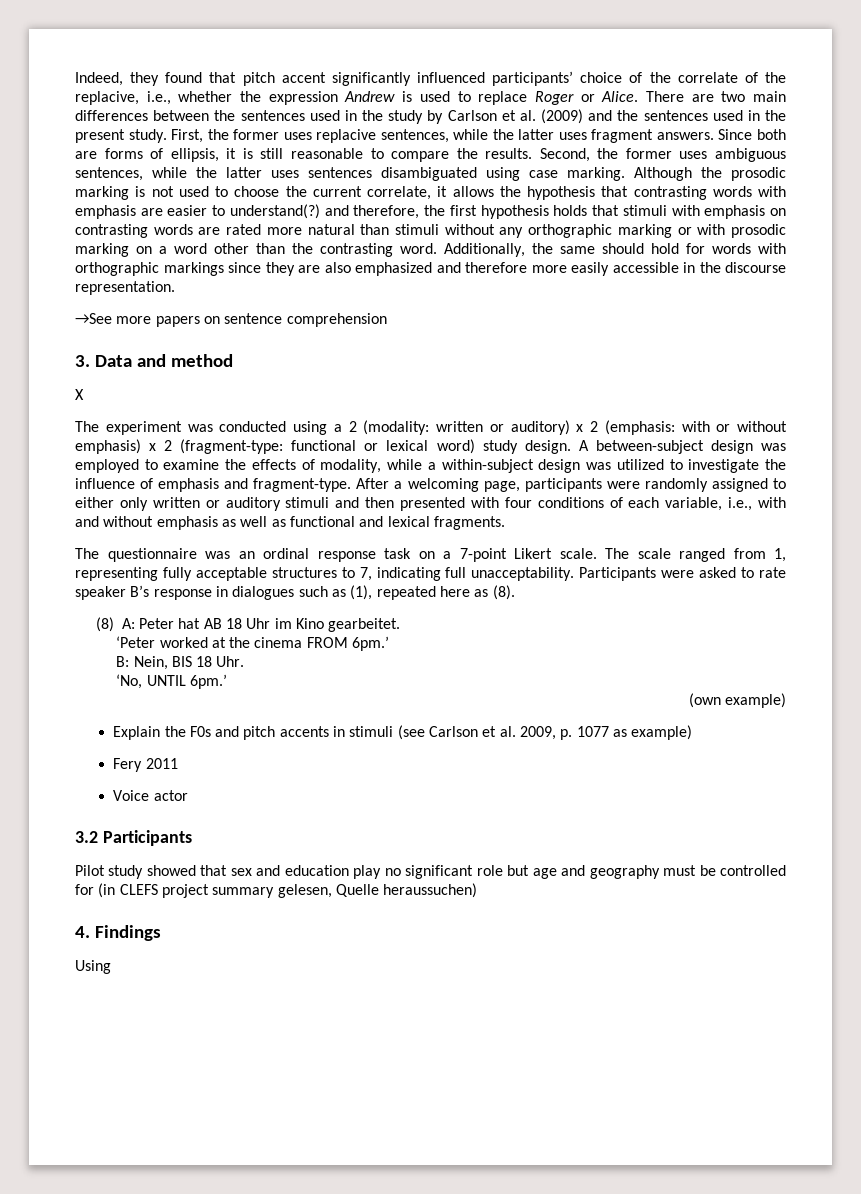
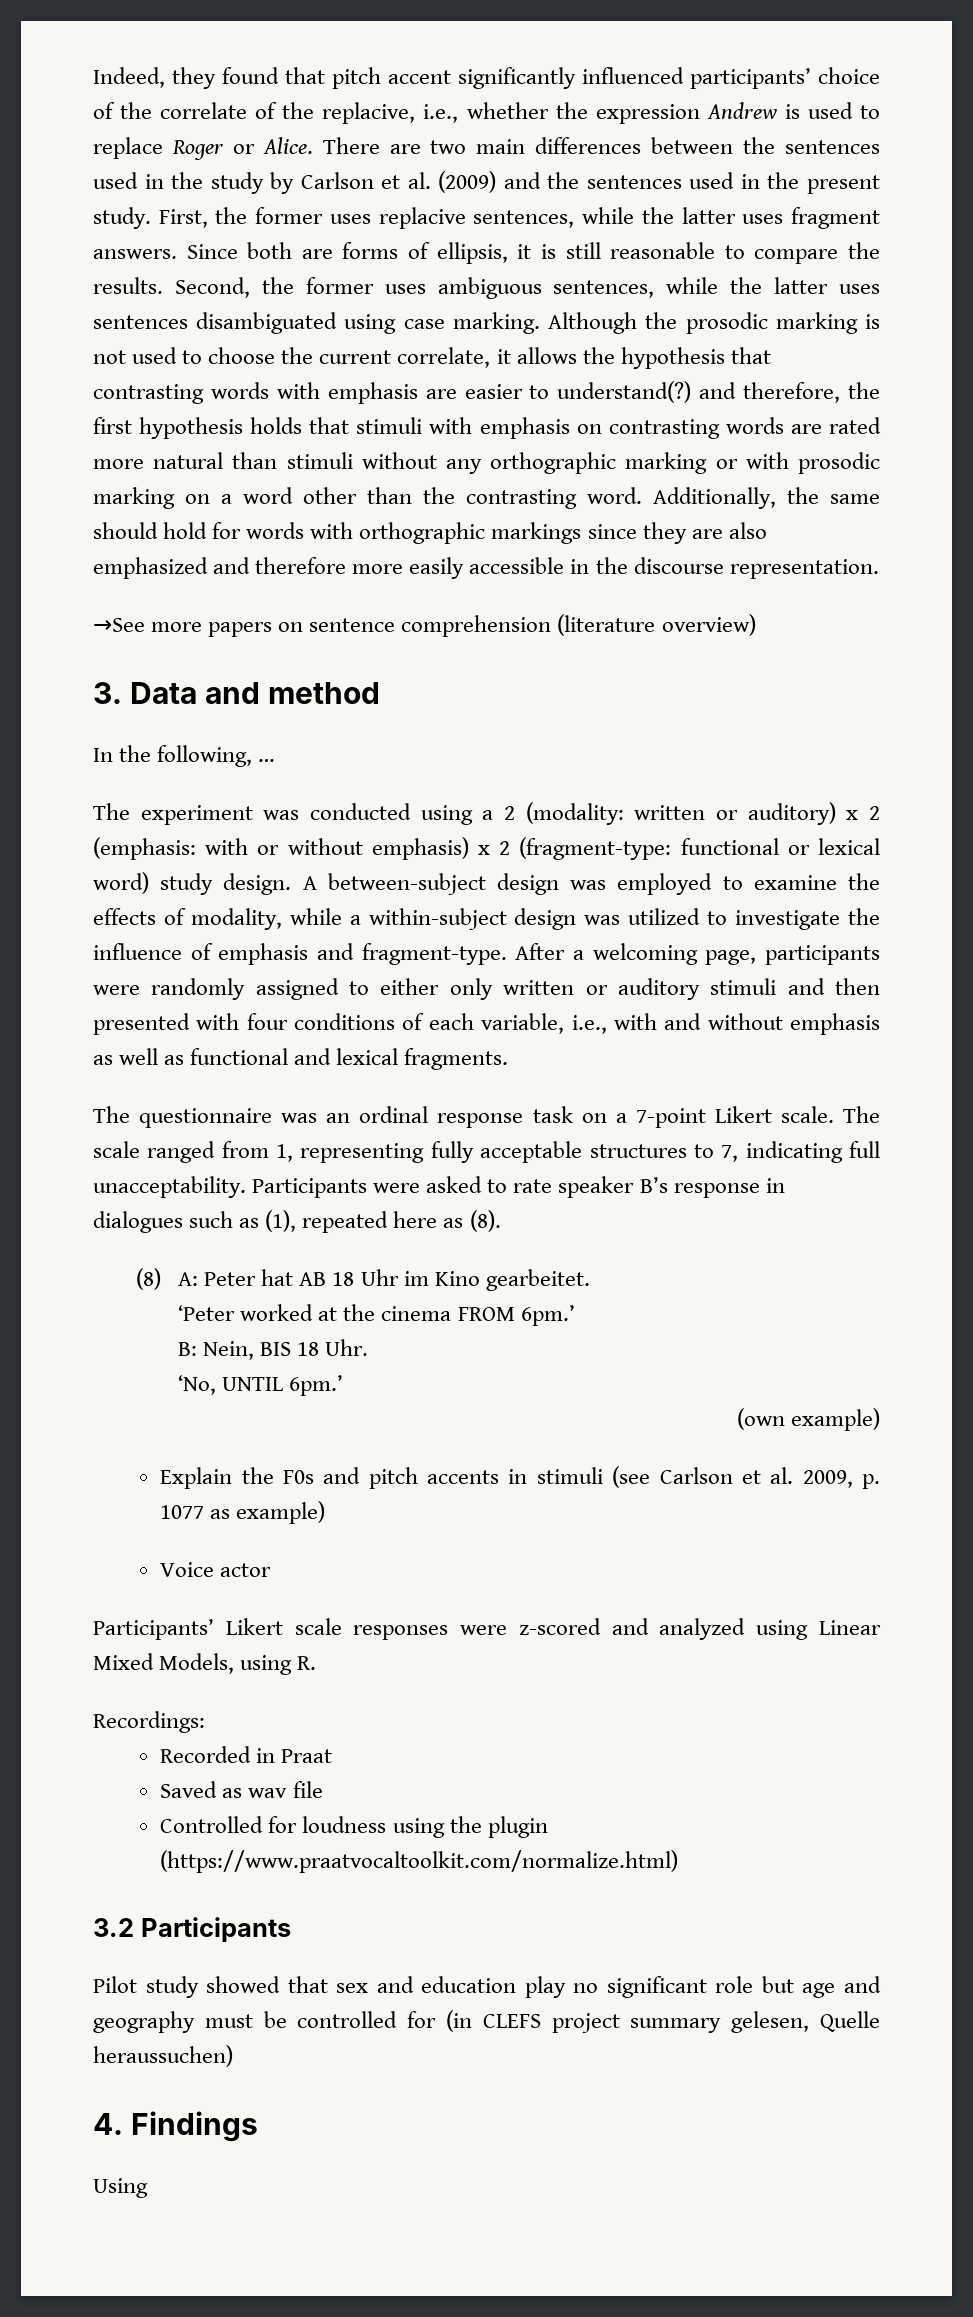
(387, 320) none -> [557,614,756,636] (literature overview)
[75,389,84,400] X -> [93,745,276,767] In the following, …
[113,758,178,772] // Fery 2011 -> (326, 1512) none
(188, 795) none -> [93,1618,881,1640] [93,1653,317,1675] [93,1711,205,1733] [160,1746,333,1763] [160,1781,323,1798] [160,1816,548,1838] [160,1850,679,1873] // Participants’ Likert scale responses were z-scored and analyzed using Linear Mixed Models, using R. // Recordings: // Recorded in Praat // Saved as wav file // Controlled for loudness using the plugin (https://www.praatvocaltoolkit.com/normalize.html)

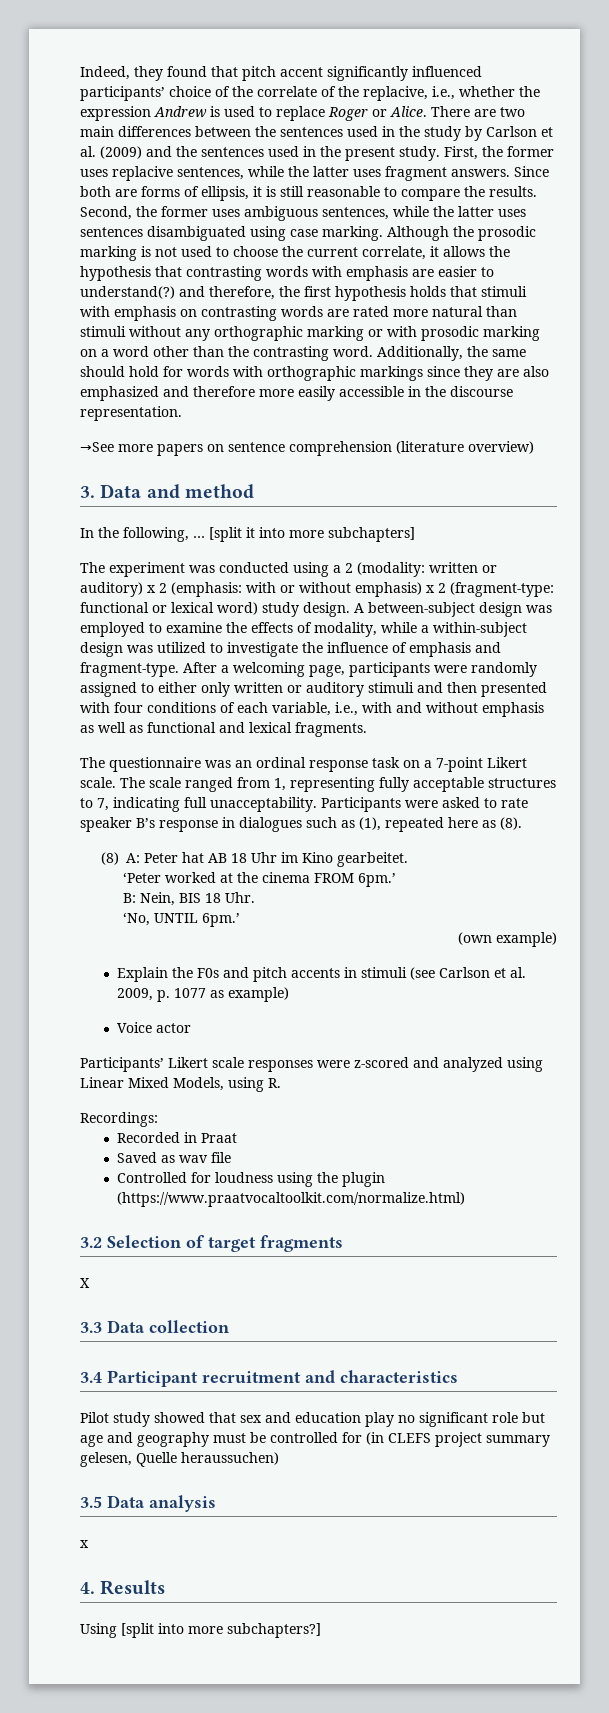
(276, 760) none -> [209,527,415,542] [split it into more subchapters]
[140,1917,291,1942] Participants -> [107,1235,343,1252] [80,1278,90,1288] [80,1320,229,1333] [80,1370,458,1387] Selection of target fragments // X // 3.3 Data collection // 3.4 Participant recruitment and characteristics
(233, 2056) none -> [80,1495,216,1512] [80,1540,89,1548] // 3.5 Data analysis // x
[131,2111,259,2142] Findings -> [100,1580,166,1595] Results
(148, 2188) none -> [121,1623,321,1638] [split into more subchapters?]

